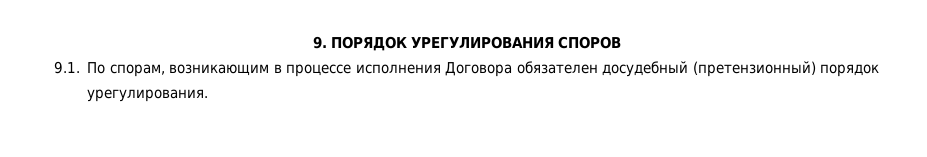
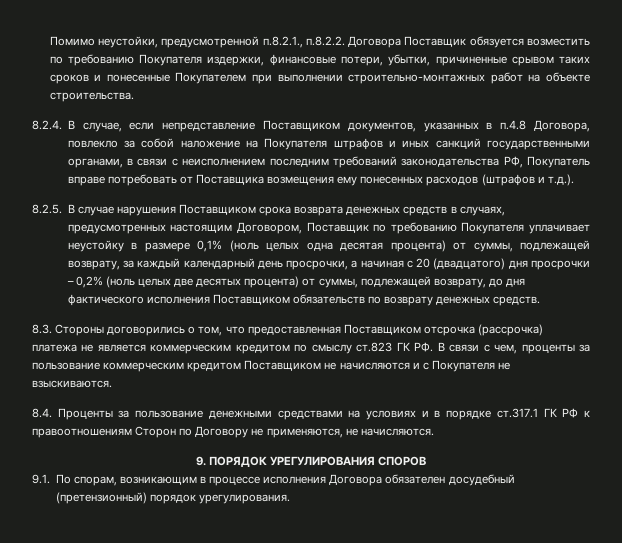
(312, 42) none -> [49,36,590,48] [49,54,590,66] [49,72,590,84] [49,92,134,102] [32,120,590,132] [67,138,590,150] [67,156,590,168] [67,174,574,186] [32,204,505,216] [67,222,590,234] [67,240,591,252] [67,258,590,270] [66,276,526,288] [67,294,541,306] [32,324,543,336] [32,342,590,354] [32,360,510,372] [32,380,112,388] [32,408,590,420] [32,426,434,438] Помимо неустойки, предусмотренной п.8.2.1., п.8.2.2. Договора Поставщик обязуется возместить по требованию Покупателя издержки, финансовые потери, убытки, причиненные срывом таких сроков и понесенные Покупателем при выполнении строительно-монтажных работ на объекте строительства. // 8.2.4. В случае, если непредставление Поставщиком документов, указанных в п.4.8 Договора, повлекло за собой наложение на Покупателя штрафов и иных санкций государственными органами, в связи с неисполнением последним требований законодательства РФ, Покупатель вправе потребовать от Поставщика возмещения ему понесенных расходов (штрафов и т.д.). // 8.2.5. В случае нарушения Поставщиком срока возврата денежных средств в случаях, предусмотренных настоящим Договором, Поставщик по требованию Покупателя уплачивает неустойку в размере 0,1% (ноль целых одна десятая процента) от суммы, подлежащей возврату, за каждый календарный день просрочки, а начиная с 20 (двадцатого) дня просрочки – 0,2% (ноль целых две десятых процента) от суммы, подлежащей возврату, до дня фактического исполнения Поставщиком обязательств по возврату денежных средств. // 8.3. Стороны договорились о том, что предоставленная Поставщиком отсрочка (рассрочка) платежа не является коммерческим кредитом по смыслу ст.823 ГК РФ. В связи с чем, проценты за пользование коммерческим кредитом Поставщиком не начисляются и с Покупателя не взыскиваются. // 8.4. Проценты за пользование денежными средствами на условиях и в порядке ст.317.1 ГК РФ к правоотношениям Сторон по Договору не применяются, не начисляются. //

